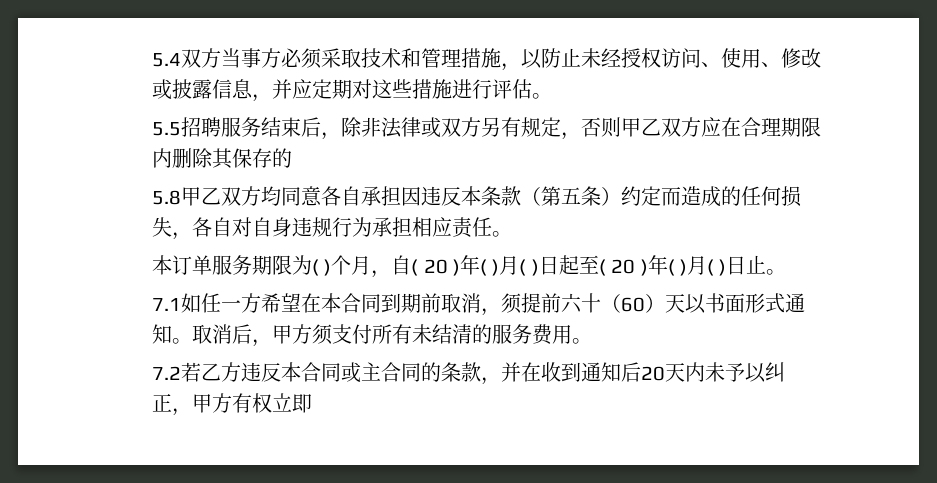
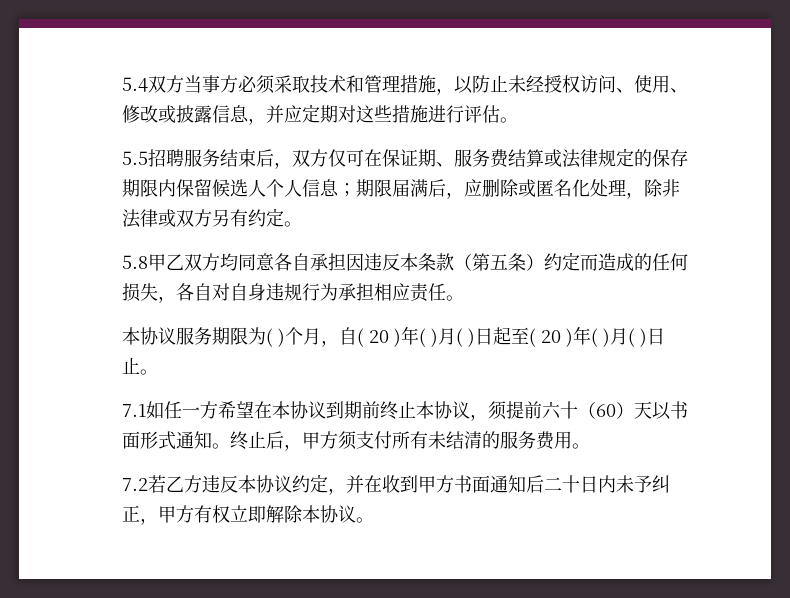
(341, 136) none -> [292,148,689,168] [122,179,645,199] 双方仅可在保证期、服务费结算或法律规定的保存期限内保留候选人个人信息；期限届满后，应删除或匿名化处理，
[520,117,821,140] [151,148,292,169] 规定，否则甲乙双方应在合理期限内删除其保存的 -> [248,208,303,227] 约定。
[171,255,212,275] 订单 -> [140,327,177,345] 协议
[340,293,481,313] 合同到期前取消 -> [290,401,471,420] 协议到期前终止本协议
[191,324,232,344] 取消 -> [230,431,267,450] 终止
[300,362,766,385] 合同或主合同的条款，并在收到通知后20天内未予以 -> [256,474,653,495] 协议约定，并在收到甲方书面通知后二十日内未予
(312, 403) none -> [266,505,375,523] 解除本协议。

